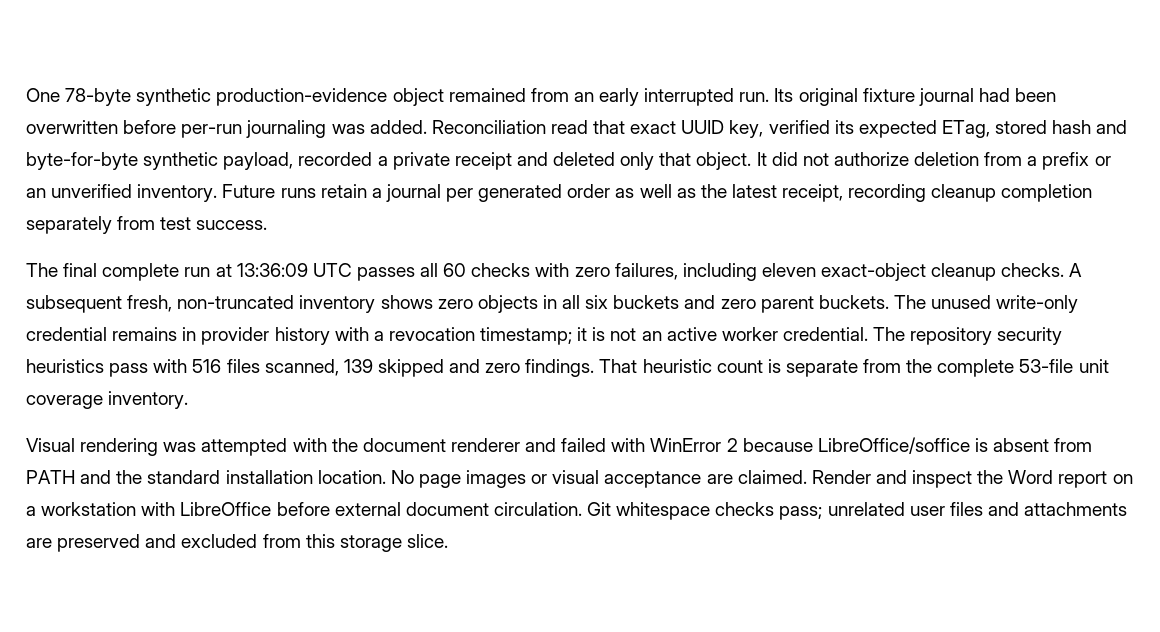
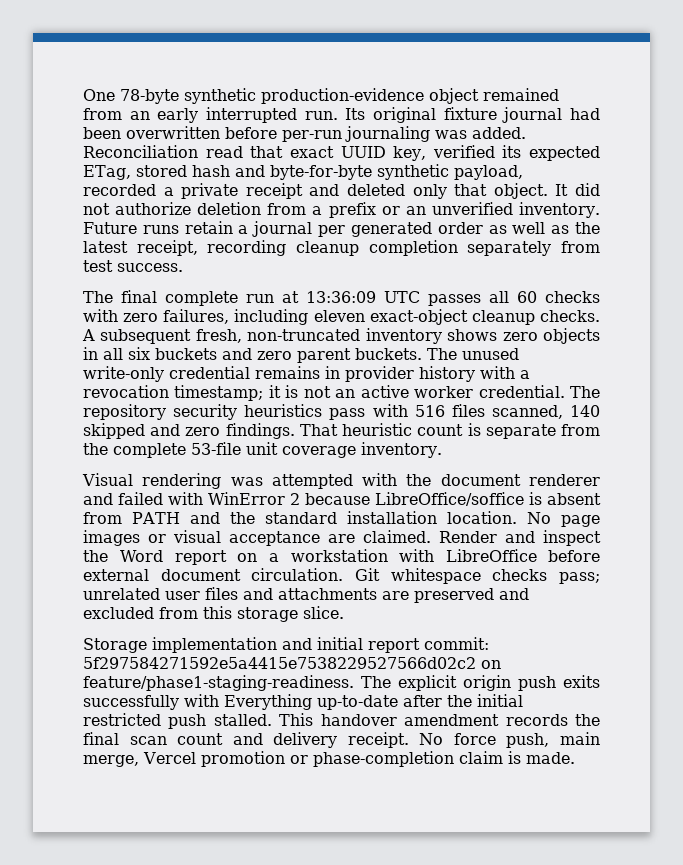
[343,359,373,373] 139 -> [570,405,600,417] 140
(448, 541) none -> [83,637,489,653] [83,657,501,669] [83,675,600,691] [83,694,523,710] [83,713,600,729] [83,732,600,748] [83,751,575,767] // Storage implementation and initial report commit: 5f297584271592e5a4415e7538229527566d02c2 on feature/phase1-staging-readiness. The explicit origin push exits successfully with Everything up-to-date after the initial restricted push stalled. This handover amendment records the final scan count and delivery receipt. No force push, main merge, Vercel promotion or phase-completion claim is made.

